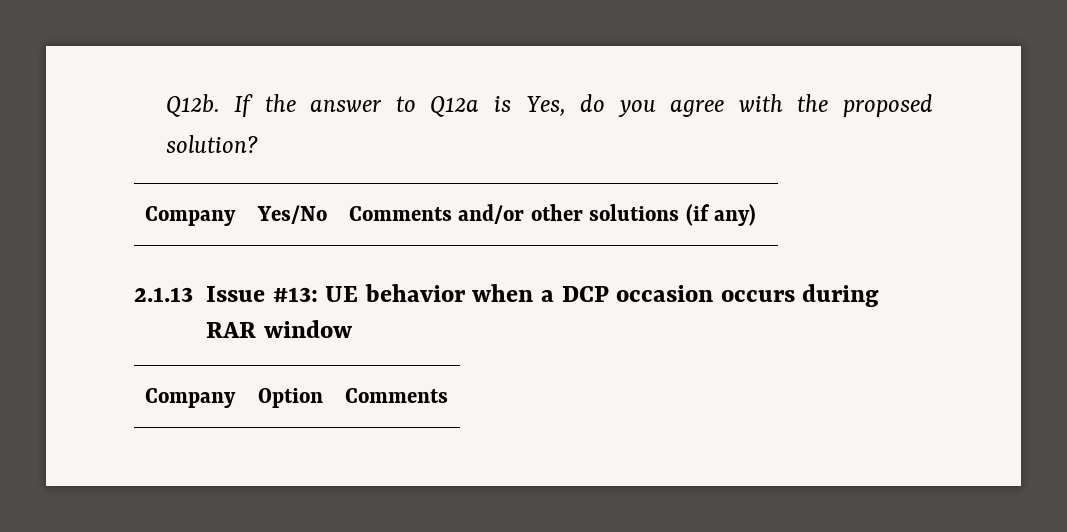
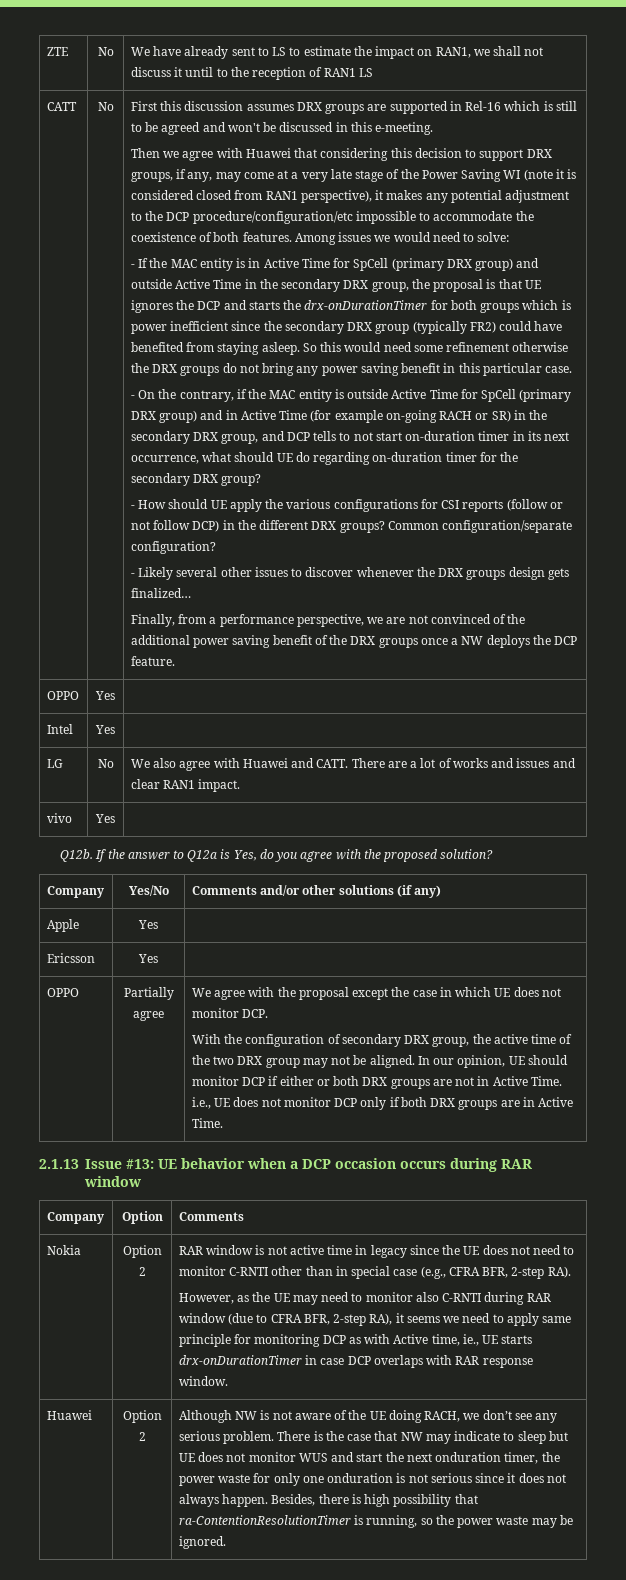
(165, 105) none -> [46,47,68,56] [97,47,114,56] [130,46,544,59] [130,67,373,80] [46,102,77,111] [97,102,114,111] [130,101,577,114] [130,122,434,135] [130,148,552,161] [130,169,576,182] [130,190,570,203] [130,211,534,224] [130,232,510,245] [130,258,540,271] [130,279,541,292] [130,300,571,313] [130,321,563,334] [130,342,569,355] [130,363,573,376] [130,389,572,402] [130,410,548,423] [130,431,570,444] [130,452,519,465] [130,473,262,486] [130,499,563,512] [130,520,573,533] [130,541,216,554] [130,567,569,580] [130,588,191,598] [130,614,526,627] [130,635,578,648] [130,656,175,666] [46,691,79,700] [95,691,115,700] [46,724,73,734] [95,725,115,734] [46,759,63,768] [97,759,114,768] [130,758,576,771] [130,779,241,792] [46,813,72,823] [95,814,115,823] ZTE | No | We have already sent to LS to estimate the impact on RAN1, we shall not discuss it until to the reception of RAN1 LS // CATT | No | First this discussion assumes DRX groups are supported in Rel-16 which is still to be agreed and won't be discussed in this e-meeting. // Then we agree with Huawei that considering this decision to support DRX groups, if any, may come at a very late stage of the Power Saving WI (note it is considered closed from RAN1 perspective), it makes any potential adjustment to the DCP procedure/configuration/etc impossible to accommodate the coexistence of both features. Among issues we would need to solve: // - If the MAC entity is in Active Time for SpCell (primary DRX group) and outside Active Time in the secondary DRX group, the proposal is that UE ignores the DCP and starts the drx-onDurationTimer for both groups which is power inefficient since the secondary DRX group (typically FR2) could have benefited from staying asleep. So this would need some refinement otherwise the DRX groups do not bring any power saving benefit in this particular case. // - On the contrary, if the MAC entity is outside Active Time for SpCell (primary DRX group) and in Active Time (for example on-going RACH or SR) in the secondary DRX group, and DCP tells to not start on-duration timer in its next occurrence, what should UE do regarding on-duration timer for the secondary DRX group? // - How should UE apply the various configurations for CSI reports (follow or not follow DCP) in the different DRX groups? Common configuration/separate configuration? // - Likely several other issues to discover whenever the DRX groups design gets finalized… // Finally, from a performance perspective, we are not convinced of the additional power saving benefit of the DRX groups once a NW deploys the DCP feature. // OPPO | Yes | // Intel | Yes | // LG | No | We also agree with Huawei and CATT. There are a lot of works and issues and clear RAN1 impact. // vivo | Yes | //
(757, 215) none -> [46,919,79,932] [138,920,158,929] [46,953,95,963] [138,954,158,963] [46,988,79,997] [123,987,174,1000] [133,1011,164,1021] [191,987,561,1000] [191,1008,269,1018] [191,1034,573,1047] [191,1055,568,1068] [191,1076,562,1089] [191,1097,574,1110] [191,1118,223,1128] // Apple | Yes | // Ericsson | Yes | // OPPO | Partially agree | We agree with the proposal except the case in which UE does not monitor DCP. // With the configuration of secondary DRX group, the active time of the two DRX group may not be aligned. In our opinion, UE should monitor DCP if either or both DRX groups are not in Active Time. i.e., UE does not monitor DCP only if both DRX groups are in Active Time.
(448, 395) none -> [46,1245,81,1255] [122,1245,162,1258] [138,1267,146,1276] [178,1245,575,1258] [178,1266,571,1279] [178,1292,551,1305] [178,1313,572,1326] [178,1334,533,1347] [178,1355,533,1368] [178,1376,228,1386] [46,1410,92,1420] [122,1410,162,1423] [138,1432,146,1441] [178,1410,558,1423] [178,1431,568,1444] [178,1452,560,1464] [178,1473,566,1486] [178,1494,478,1507] [178,1515,573,1528] [178,1536,226,1549] // Nokia | Option 2 | RAR window is not active time in legacy since the UE does not need to monitor C-RNTI other than in special case (e.g., CFRA BFR, 2-step RA). // However, as the UE may need to monitor also C-RNTI during RAR window (due to CFRA BFR, 2-step RA), it seems we need to apply same principle for monitoring DCP as with Active time, ie., UE starts drx-onDurationTimer in case DCP overlaps with RAR response window. // Huawei | Option 2 | Although NW is not aware of the UE doing RACH, we don’t see any serious problem. There is the case that NW may indicate to sleep but UE does not monitor WUS and start the next onduration timer, the power waste for only one onduration is not serious since it does not always happen. Besides, there is high possibility that ra-ContentionResolutionTimer is running, so the power waste may be ignored.

